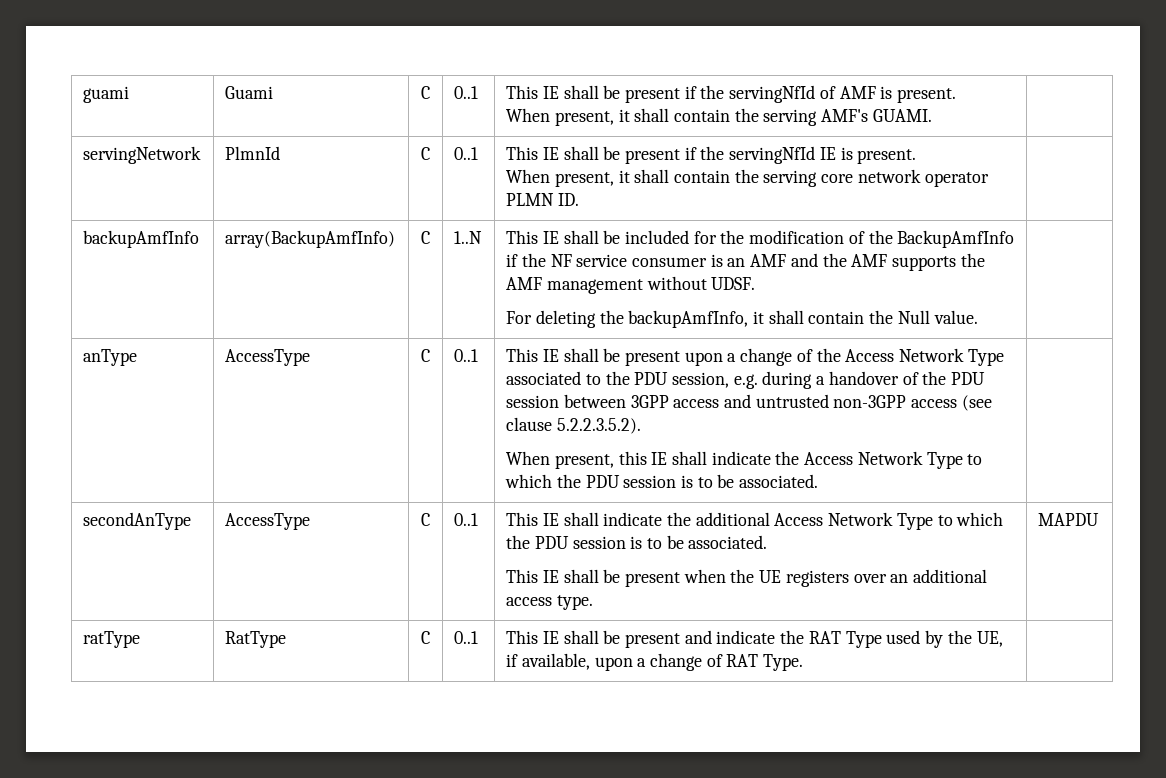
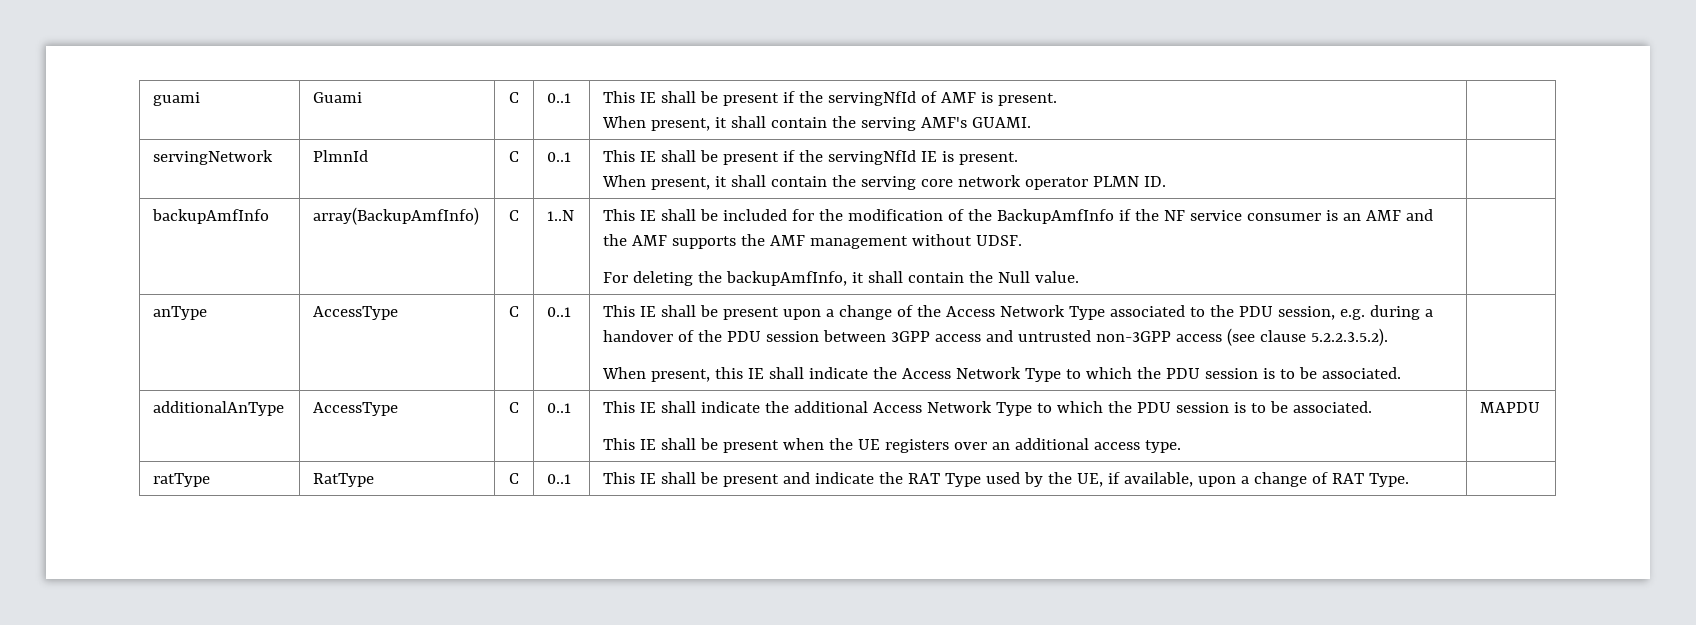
[83,512,192,530] secondAnType -> [153,401,285,416] additionalAnType

